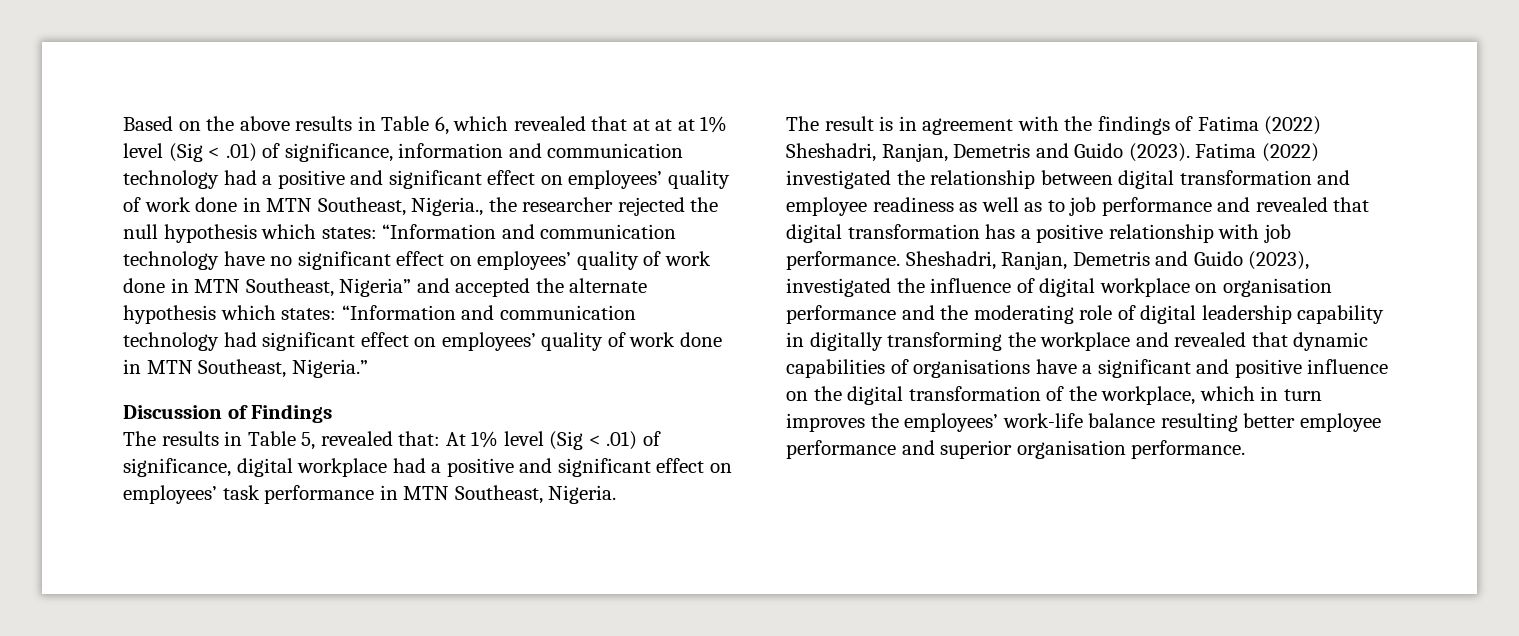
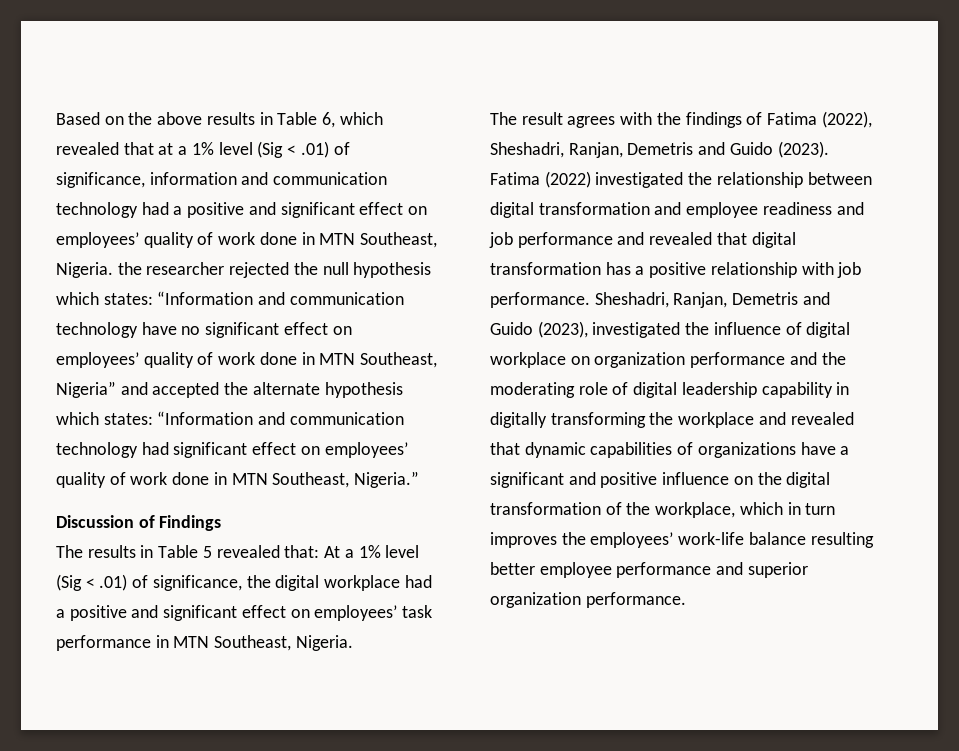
[655,119,695,131] at at -> [178,146,188,155] a
[411,197,484,216] Nigeria., -> [56,262,113,278] Nigeria.
[301,432,316,450] 5, -> [202,546,212,558] 5
[471,431,661,450] [123,458,231,477] 1% level (Sig < .01) of significance, -> [344,545,420,558] [56,574,271,591] a 1% level (Sig < .01) of significance, the
[879,116,1014,135] is in agreement -> [567,116,616,128] agrees
[1264,116,1322,135] (2022) -> [821,111,872,128] (2022),
[959,197,1065,212] as well as to -> [836,202,864,215] and
[1222,278,1332,297] organisation -> [594,352,686,368] organization
[913,359,1031,378] organisations -> [697,442,796,458] organizations
[1016,440,1126,459] organisation -> [490,592,581,608] organization

